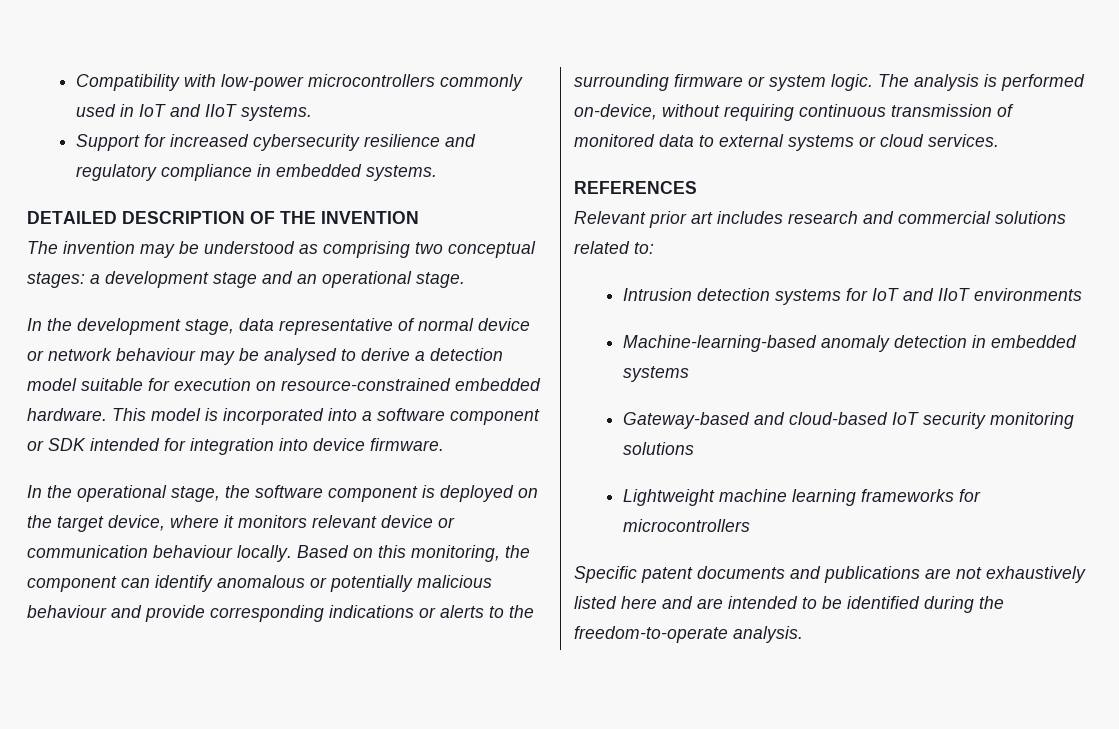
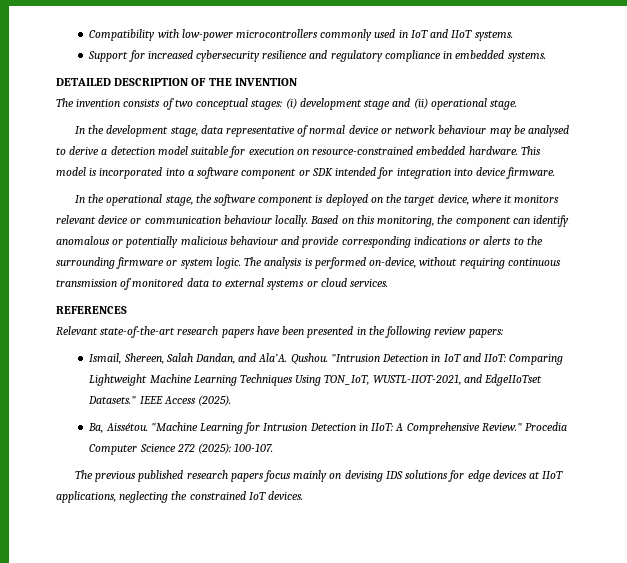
[140,241,410,258] may be understood as comprising -> [123,98,174,110] consists of
[90,274,100,284] a -> [285,98,297,109] (i)
[297,274,317,284] an -> [413,98,428,109] (ii)
[649,211,1066,228] [574,241,654,254] [622,288,1082,305] [622,335,1077,352] [622,366,689,382] [622,412,1074,429] [622,442,694,455] [622,489,981,506] [622,519,750,532] [574,566,1086,583] [574,596,1004,613] [574,626,803,643] prior art includes research and commercial solutions related to: // Intrusion detection systems for IoT and IIoT environments // Machine-learning-based anomaly detection in embedded systems // Gateway-based and cloud-based IoT security monitoring solutions // Lightweight machine learning frameworks for microcontrollers // Specific patent documents and publications are not exhaustively listed here and are intended to be identified during the freedom-to-operate analysis. -> [100,326,503,338] [89,353,564,365] [89,374,543,386] [88,395,231,406] [88,422,568,434] [89,443,274,455] [74,470,564,482] [56,491,304,503] state-of-the-art research papers have been presented in the following review papers: // Ismail, Shereen, Salah Dandan, and Ala’A. Qushou. "Intrusion Detection in IoT and IIoT: Comparing Lightweight Machine Learning Techniques Using TON_IoT, WUSTL-IIOT-2021, and EdgeIIoTset Datasets." IEEE Access (2025). // Ba, Aissétou. "Machine Learning for Intrusion Detection in IIoT: A Comprehensive Review." Procedia Computer Science 272 (2025): 100-107. // The previous published research papers focus mainly on devising IDS solutions for edge devices at IIoT applications, neglecting the constrained IoT devices.

